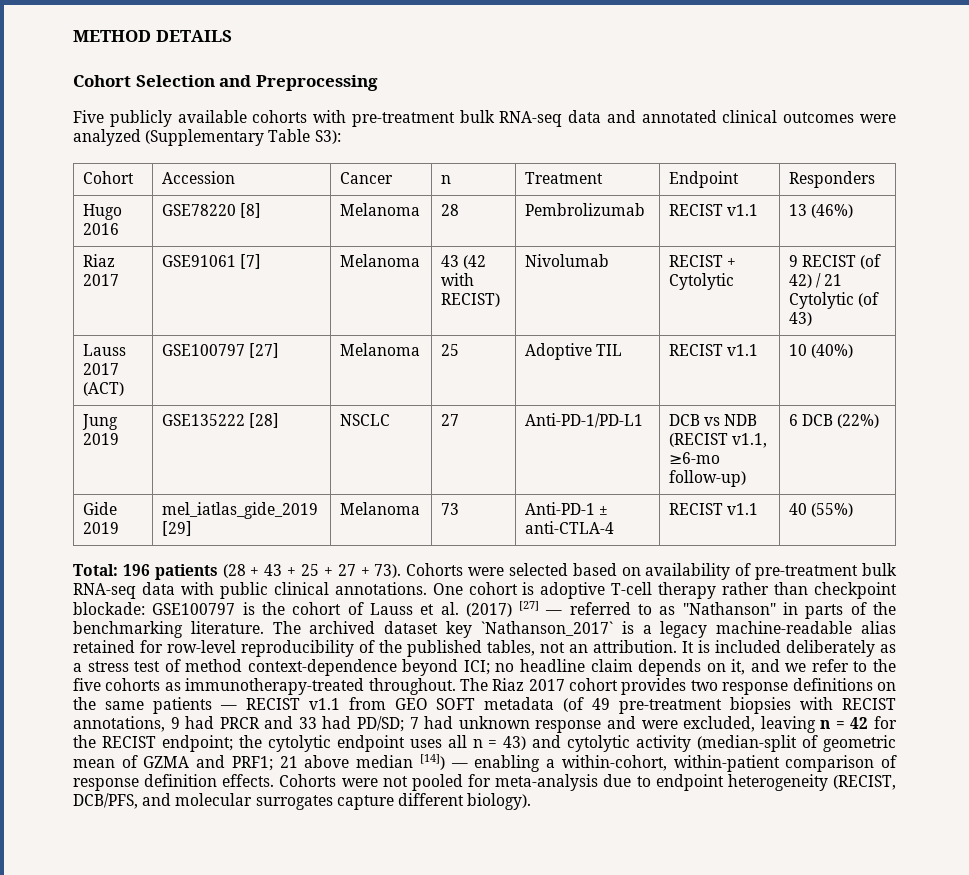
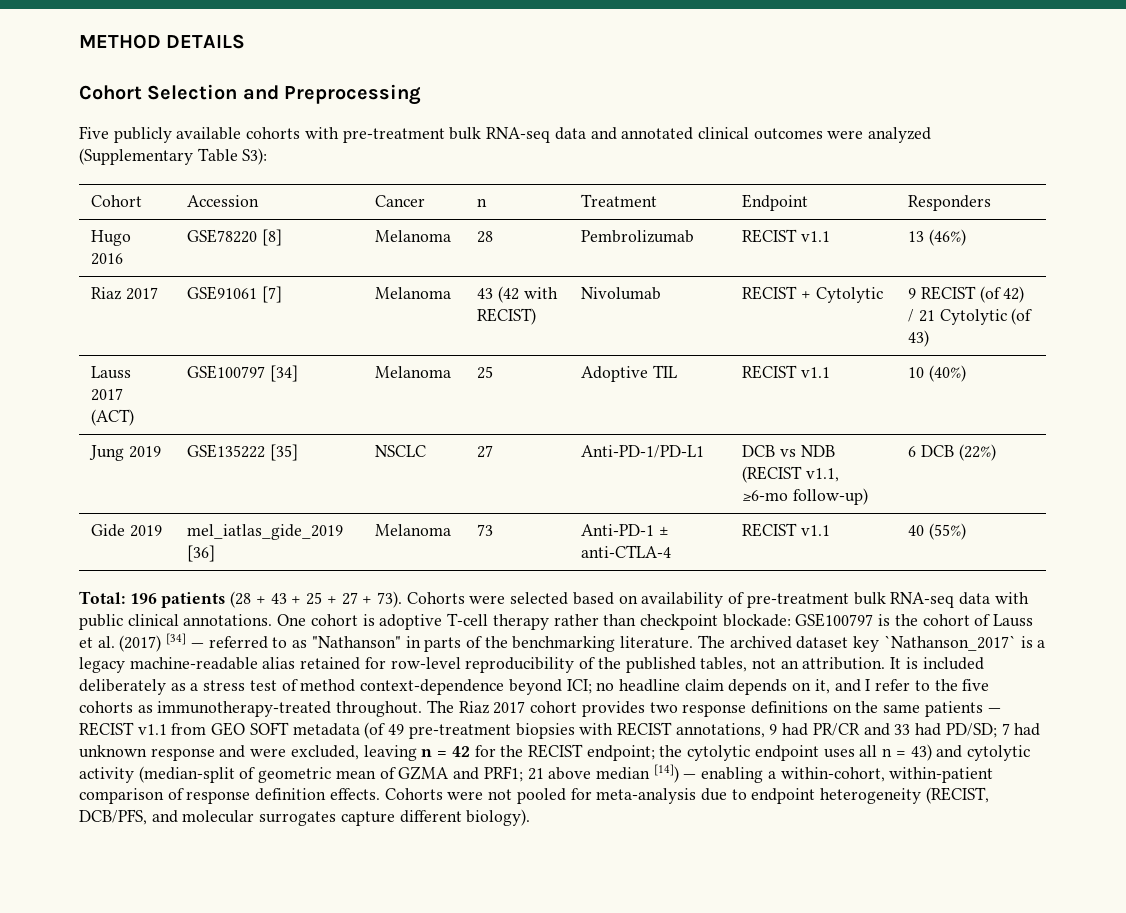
[249,343,280,358] [27] -> [269,365,298,382] [34]
[249,413,280,428] [28] -> [269,444,298,461] [35]
[161,521,192,536] [29] -> [187,545,216,562] [36]
[519,601,540,611] [27] -> [166,633,187,645] [34]
[785,663,807,672] we -> [865,679,871,691] I
[219,717,260,729] PRCR -> [812,723,860,736] PR/CR

